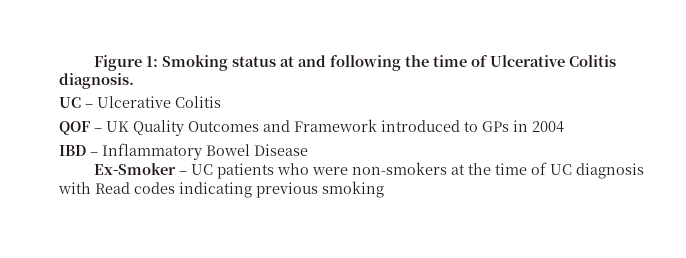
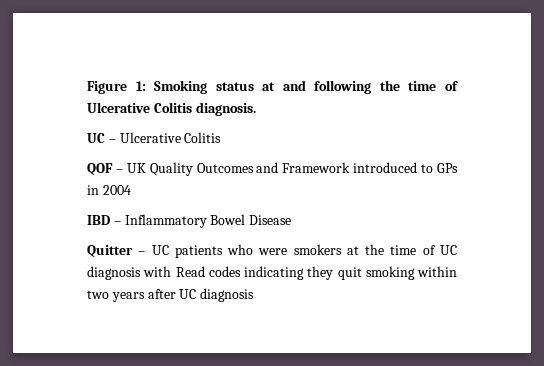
[93,163,176,175] Ex-Smoker -> [87,245,133,257] Quitter
[351,162,447,175] non-smokers -> [293,244,342,255] smokers
[256,181,384,198] previous smoking -> [307,266,457,280] [87,288,255,302] they quit smoking within two years after UC diagnosis

